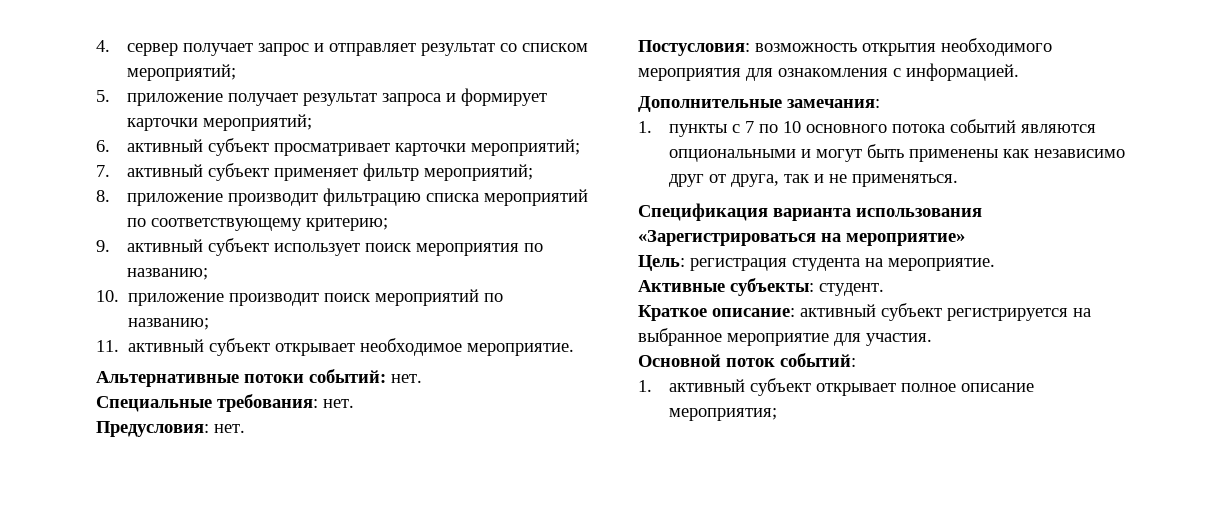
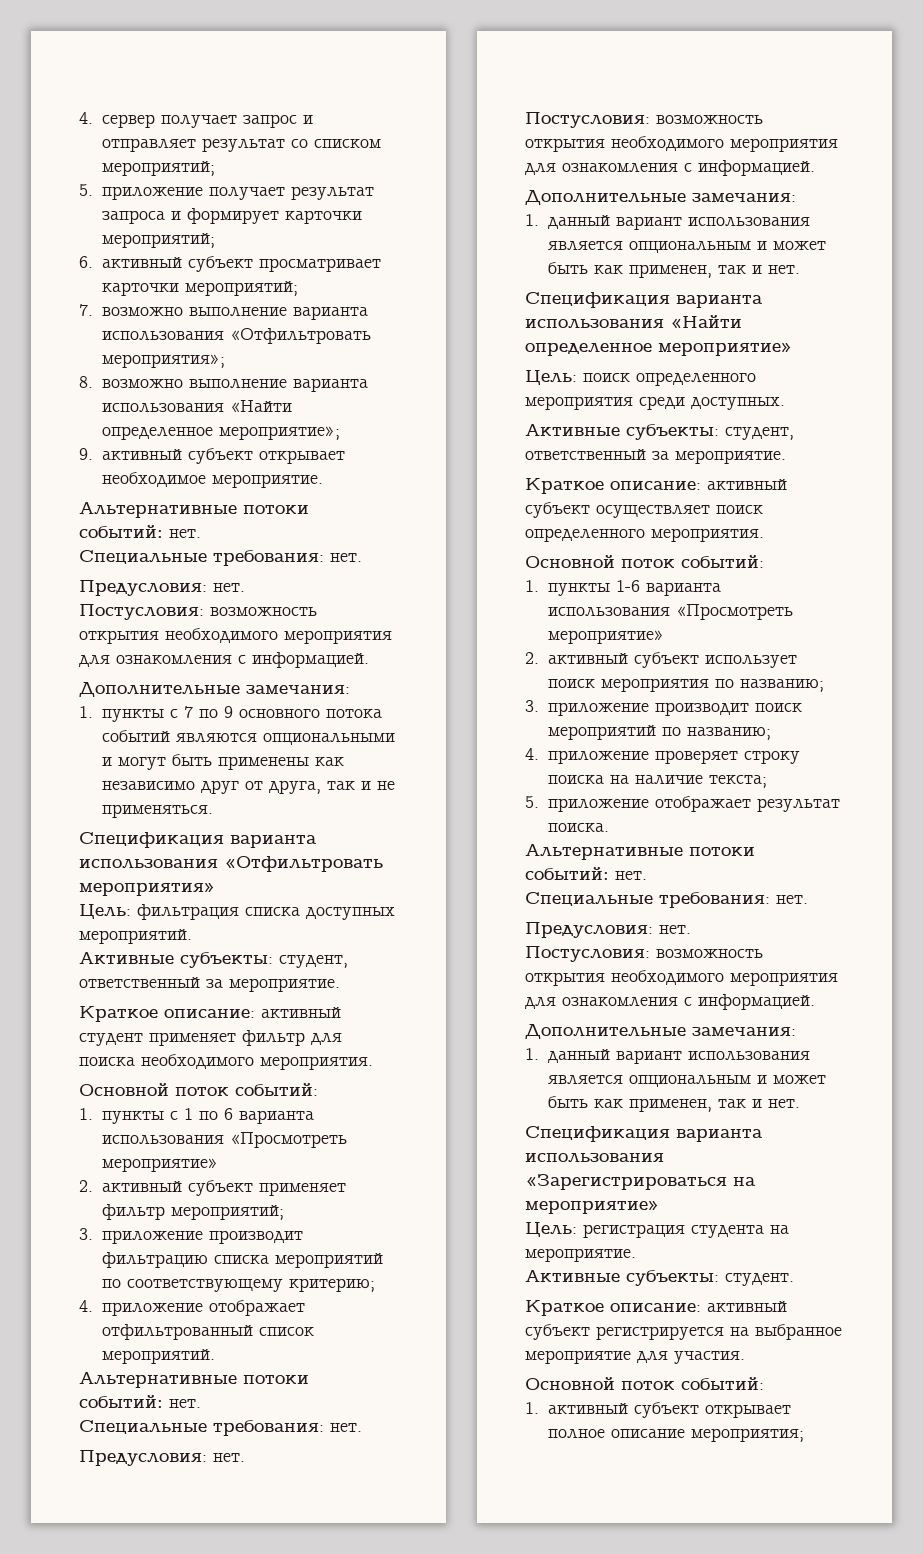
[126,163,533,181] [96,188,588,206] [126,218,388,231] [96,238,543,256] [126,268,208,280] [96,289,504,306] [128,318,210,330] [96,340,119,352] активный субъект применяет фильтр мероприятий; // 8. приложение производит фильтрацию списка мероприятий по соответствующему критерию; // 9. активный субъект использует поиск мероприятия по названию; // 10. приложение производит поиск мероприятий по названию; // 11. -> [101,306,368,320] [101,328,371,344] [101,354,225,368] [79,376,368,392] [101,400,292,413] [101,426,340,440] [79,448,93,460] возможно выполнение варианта использования «Отфильтровать мероприятия»; // 8. возможно выполнение варианта использования «Найти определенное мероприятие»; // 9.
[782,121,801,133] 10 -> [223,706,233,718] 9
(958, 180) none -> [79,832,317,848] [79,856,383,872] [79,883,216,896] [79,904,395,920] [79,929,192,944] [79,952,348,968] [79,977,340,992] [79,1006,341,1022] [79,1030,342,1046] [79,1054,373,1070] [79,1083,318,1096] [79,1108,314,1124] [101,1132,347,1148] [101,1158,218,1172] [79,1180,346,1196] [101,1204,284,1220] [79,1228,303,1244] [101,1252,383,1268] [101,1278,375,1292] [79,1300,305,1316] [101,1324,314,1340] [101,1349,215,1364] [79,1372,309,1388] [79,1395,201,1408] [79,1420,362,1436] [79,1450,245,1466] [525,112,763,128] [525,136,838,152] [525,160,815,176] [525,190,796,205] [525,214,810,230] [547,241,826,253] [547,262,800,278] [525,292,763,308] [525,315,742,329] [525,343,793,356] [525,370,756,386] [525,396,785,410] [525,424,794,440] [525,449,786,464] [525,478,787,494] [525,502,763,518] [525,528,764,542] [525,555,764,568] [525,580,721,596] [547,604,793,620] [547,630,664,644] [525,652,797,668] [547,678,824,692] [525,700,802,716] [547,725,771,740] [525,748,800,764] [547,775,767,788] [525,796,840,812] [547,823,609,832] [525,844,755,860] [525,867,647,880] [525,892,808,908] [525,922,691,938] [525,946,763,962] [525,970,838,986] [525,994,815,1010] [525,1024,796,1039] [525,1048,810,1064] [547,1075,826,1087] [547,1096,800,1112] // Спецификация варианта использования «Отфильтровать мероприятия» // Цель: фильтрация списка доступных мероприятий. // Активные субъекты: студент, ответственный за мероприятие. // Краткое описание: активный студент применяет фильтр для поиска необходимого мероприятия. // Основной поток событий: // 1. пункты с 1 по 6 варианта использования «Просмотреть мероприятие» // 2. активный субъект применяет фильтр мероприятий; // 3. приложение производит фильтрацию списка мероприятий по соответствующему критерию; // 4. приложение отображает отфильтрованный список мероприятий. // Альтернативные потоки событий: нет. // Специальные требования: нет. // Предусловия: нет. // Постусловия: возможность открытия необходимого мероприятия для ознакомления с информацией. // Дополнительные замечания: // 1. данный вариант использования является опциональным и может быть как применен, так и нет. // Спецификация варианта использования «Найти определенное мероприятие» // Цель: поиск определенного мероприятия среди доступных. // Активные субъекты: студент, ответственный за мероприятие. // Краткое описание: активный субъект осуществляет поиск определенного мероприятия. // Основной поток событий: // 1. пункты 1-6 варианта использования «Просмотреть мероприятие» // 2. активный субъект использует поиск мероприятия по названию; // 3. приложение производит поиск мероприятий по названию; // 4. приложение проверяет строку поиска на наличие текста; // 5. приложение отображает результат поиска. // Альтернативные потоки событий: нет. // Специальные требования: нет. // Предусловия: нет. // Постусловия: возможность открытия необходимого мероприятия для ознакомления с информацией. // Дополнительные замечания: // 1. данный вариант использования является опциональным и может быть как применен, так и нет.

